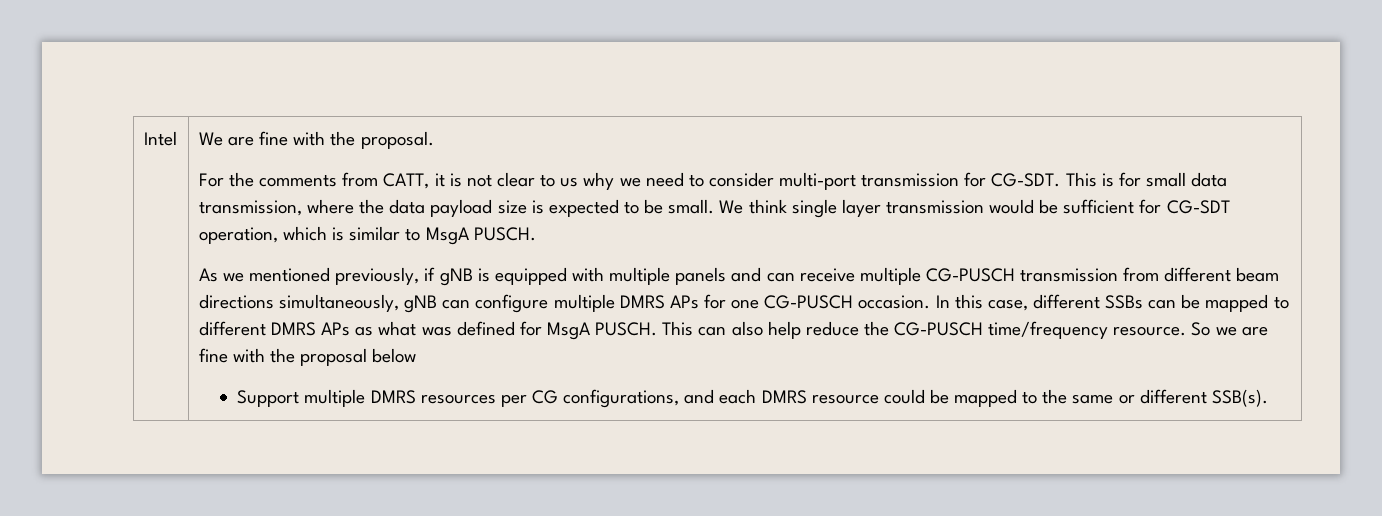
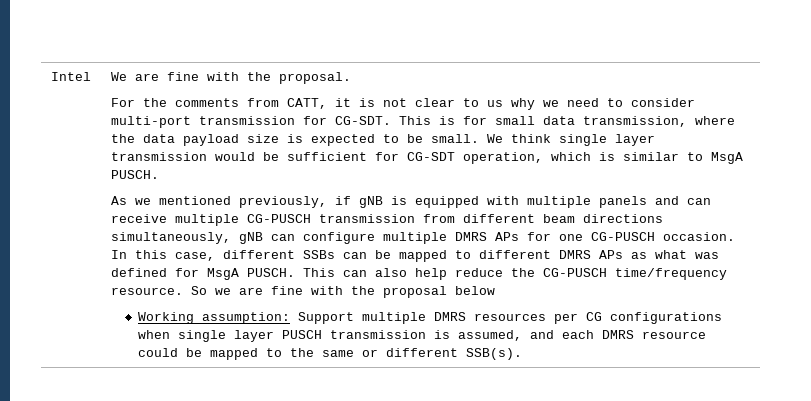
(417, 355) none -> [137,312,290,324] Working assumption:
[563,389,680,408] configurations, -> [609,312,722,324] [137,330,522,342] configurations when single layer PUSCH transmission is assumed,

